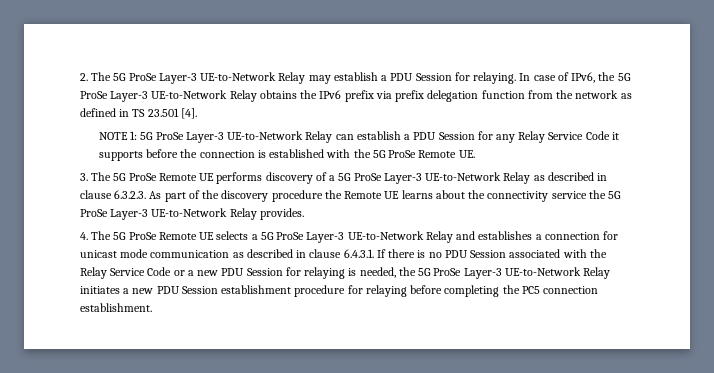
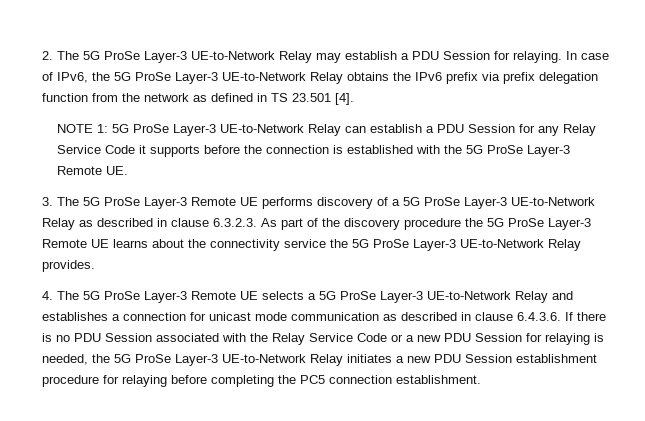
(417, 154) none -> [526,145,570,157] Layer-3
(157, 177) none -> [144,197,188,209] Layer-3
(342, 194) none -> [487,218,592,230] 5G ProSe Layer-3
(157, 236) none -> [144,291,188,303] Layer-3
[343,249,374,258] 6.4.3.1. -> [517,312,562,321] 6.4.3.6.

